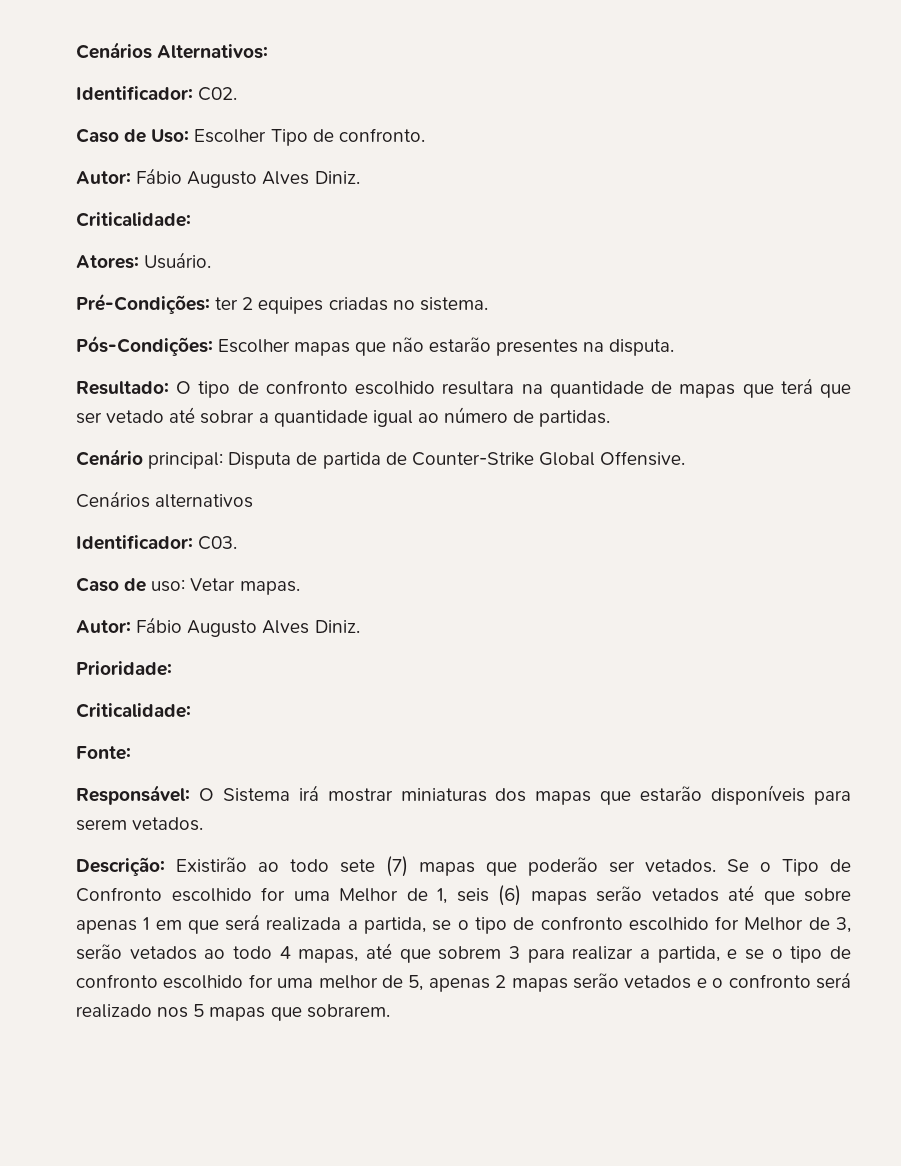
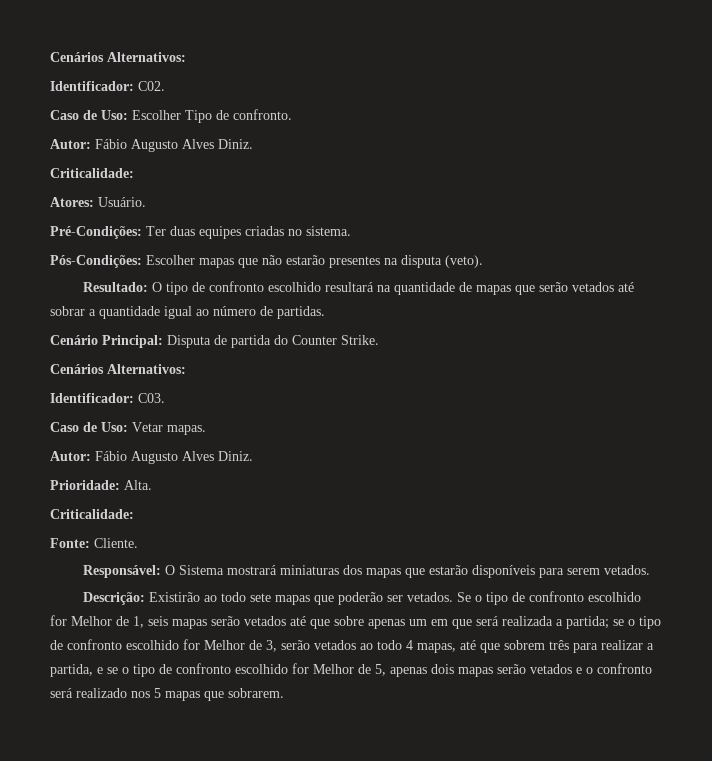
[215,297,254,310] ter 2 -> [146,226,195,236] Ter duas
[609,339,675,356] disputa. -> [401,255,483,268] disputa (veto).
[442,381,515,395] resultara -> [325,282,375,292] resultará
[780,378,852,398] [76,410,165,424] terá que ser vetado -> [539,282,615,292] serão vetados
[148,452,224,469] principal: -> [102,335,163,348] Principal:
[385,451,686,466] [76,491,254,508] de Counter-Strike Global Offensive. // Cenários alternativos -> [274,335,379,345] [50,364,186,374] do Counter Strike. // Cenários Alternativos:
[151,579,186,592] uso: -> [101,422,128,432] Uso:
(172, 668) none -> [124,480,152,490] Alta.
(131, 753) none -> [94,538,138,548] Cliente.
[298,785,393,802] irá mostrar -> [227,565,278,575] mostrará
[386,856,408,877] (7) -> (272, 597) none
[782,859,851,876] [76,887,330,902] Tipo de Confronto escolhido for uma -> [486,591,642,605] [50,615,67,626] tipo de confronto escolhido for
[498,885,521,906] (6) -> (168, 621) none
[143,917,150,930] 1 -> [409,619,427,626] um
[364,917,427,934] partida, -> [566,616,609,629] partida;
[509,946,520,959] 3 -> [549,640,569,650] três
[277,975,378,989] uma melhor -> [313,664,354,674] Melhor
[495,975,507,988] 2 -> [431,664,454,674] dois

